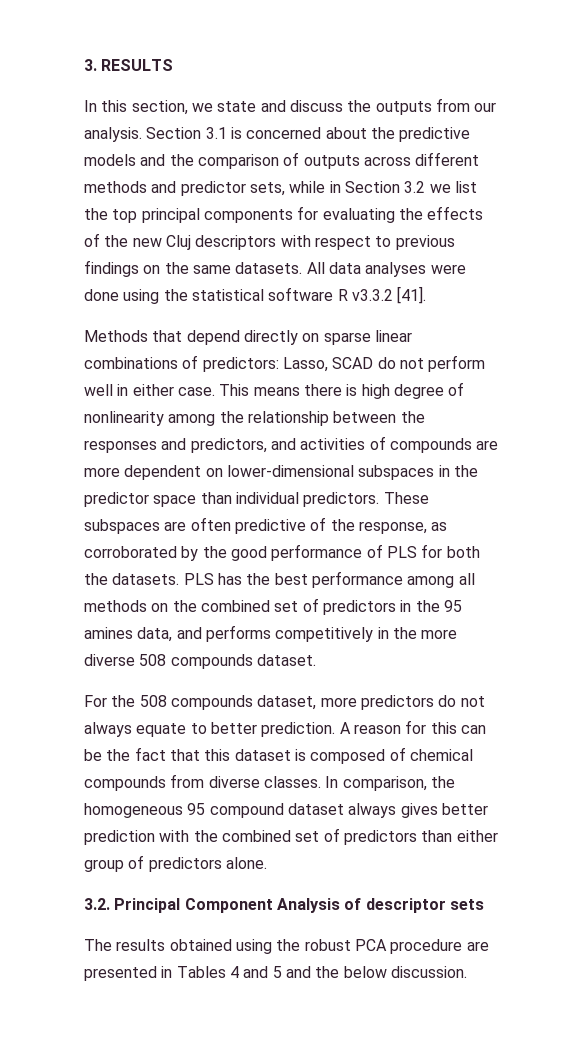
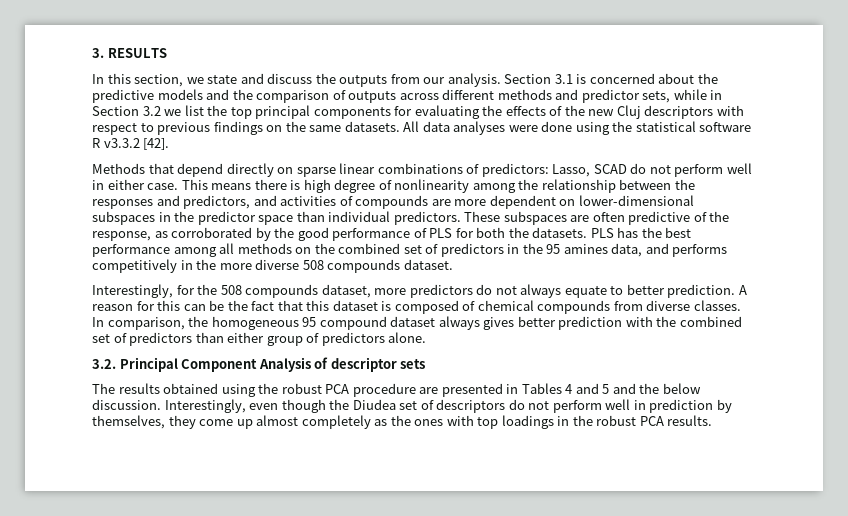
[397,286,427,304] [41]. -> [143,138,170,150] [42].
[84,695,107,707] For -> [92,284,195,298] Interestingly, for
(467, 972) none -> [164,399,732,413] [92,415,713,429] Interestingly, even though the Diudea set of descriptors do not perform well in prediction by themselves, they come up almost completely as the ones with top loadings in the robust PCA results.

